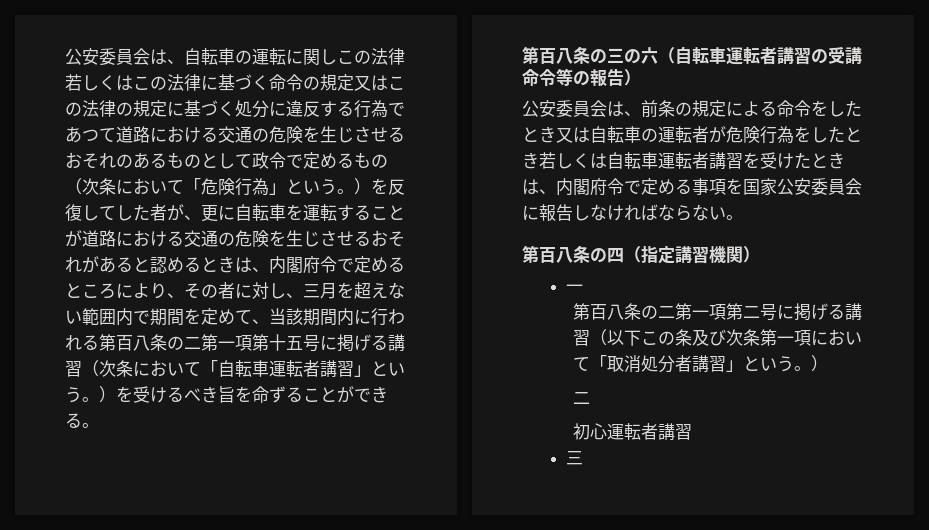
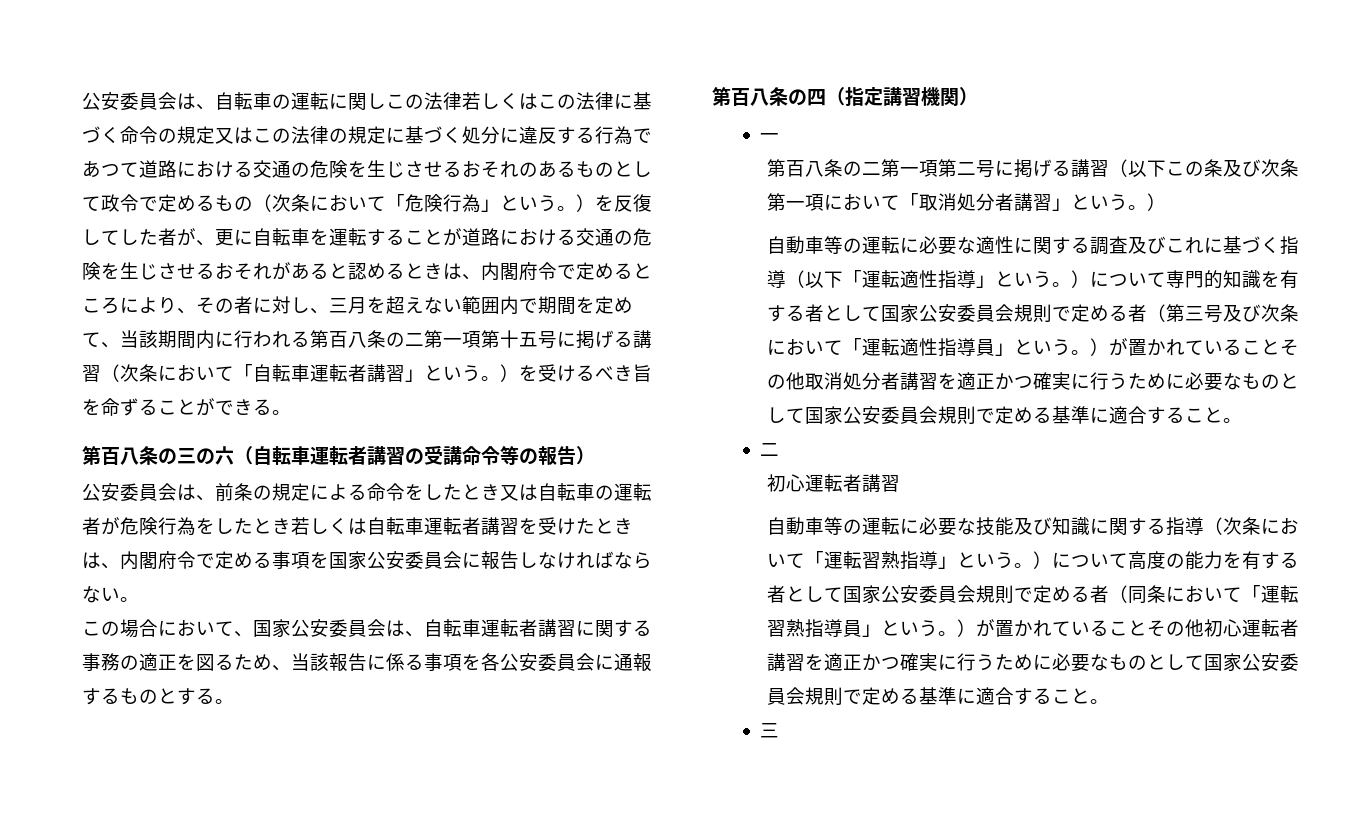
(743, 217) none -> [82,619,652,638] [82,653,652,671] [82,688,234,705] // この場合において、国家公安委員会は、自転車運転者講習に関する事務の適正を図るため、当該報告に係る事項を各公安委員会に通報するものとする。
[572,392,590,404] [572,423,692,440] 二 // 初心運転者講習 -> [767,236,1300,255] [767,270,1300,289] [767,304,1300,323] [767,338,1300,357] [767,372,1300,391] [767,406,1243,425] [759,443,779,456] [767,474,901,492] [767,517,1300,536] [767,551,1300,570] [767,585,1300,604] [767,619,1300,638] [767,653,1300,672] [767,687,1110,706] 自動車等の運転に必要な適性に関する調査及びこれに基づく指導（以下「運転適性指導」という。）について専門的知識を有する者として国家公安委員会規則で定める者（第三号及び次条において「運転適性指導員」という。）が置かれていることその他取消処分者講習を適正かつ確実に行うために必要なものとして国家公安委員会規則で定める基準に適合すること。 // 二 // 初心運転者講習 // 自動車等の運転に必要な技能及び知識に関する指導（次条において「運転習熟指導」という。）について高度の能力を有する者として国家公安委員会規則で定める者（同条において「運転習熟指導員」という。）が置かれていることその他初心運転者講習を適正かつ確実に行うために必要なものとして国家公安委員会規則で定める基準に適合すること。

